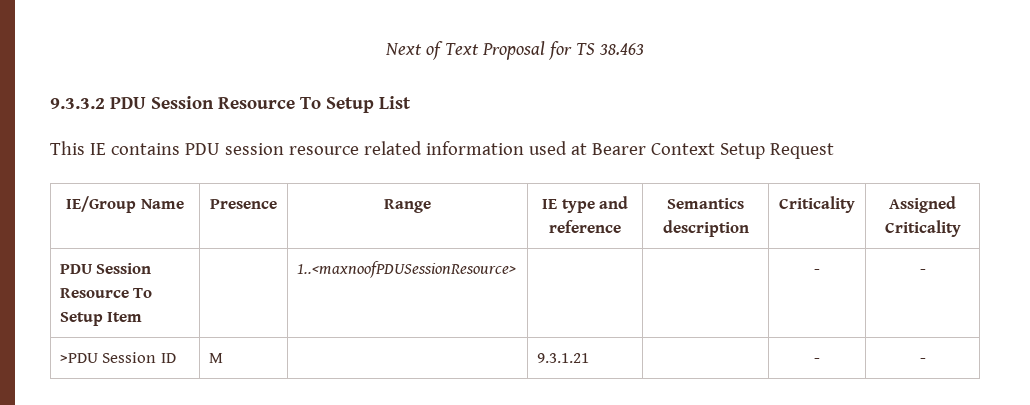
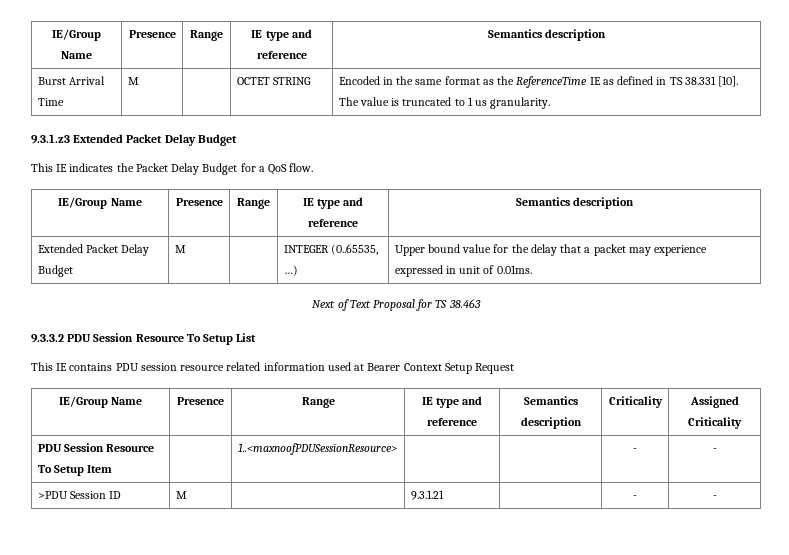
(385, 49) none -> [52,29,101,41] [61,51,92,59] [128,30,176,38] [190,30,223,41] [251,29,312,41] [256,51,307,59] [487,29,607,41] [37,76,105,85] [37,98,64,106] [127,77,139,85] [236,77,311,85] [338,76,738,88] [338,97,551,109] [31,134,237,146] [31,163,314,175] [58,197,142,209] [175,198,223,206] [237,198,270,209] [302,197,364,209] [308,219,358,227] [515,197,635,209] [37,244,150,256] [37,265,73,277] [174,245,186,253] [283,244,378,255] [283,265,298,276] [394,244,708,256] [394,265,532,277] IE/Group Name | Presence | Range | IE type and reference | Semantics description // Burst Arrival Time | M | | OCTET STRING | Encoded in the same format as the ReferenceTime IE as defined in TS 38.331 [10]. The value is truncated to 1 us granularity. // 9.3.1.z3 Extended Packet Delay Budget // This IE indicates the Packet Delay Budget for a QoS flow. // IE/Group Name | Presence | Range | IE type and reference | Semantics description // Extended Packet Delay Budget | M | | INTEGER (0..65535, …) | Upper bound value for the delay that a packet may experience expressed in unit of 0.01ms. //

